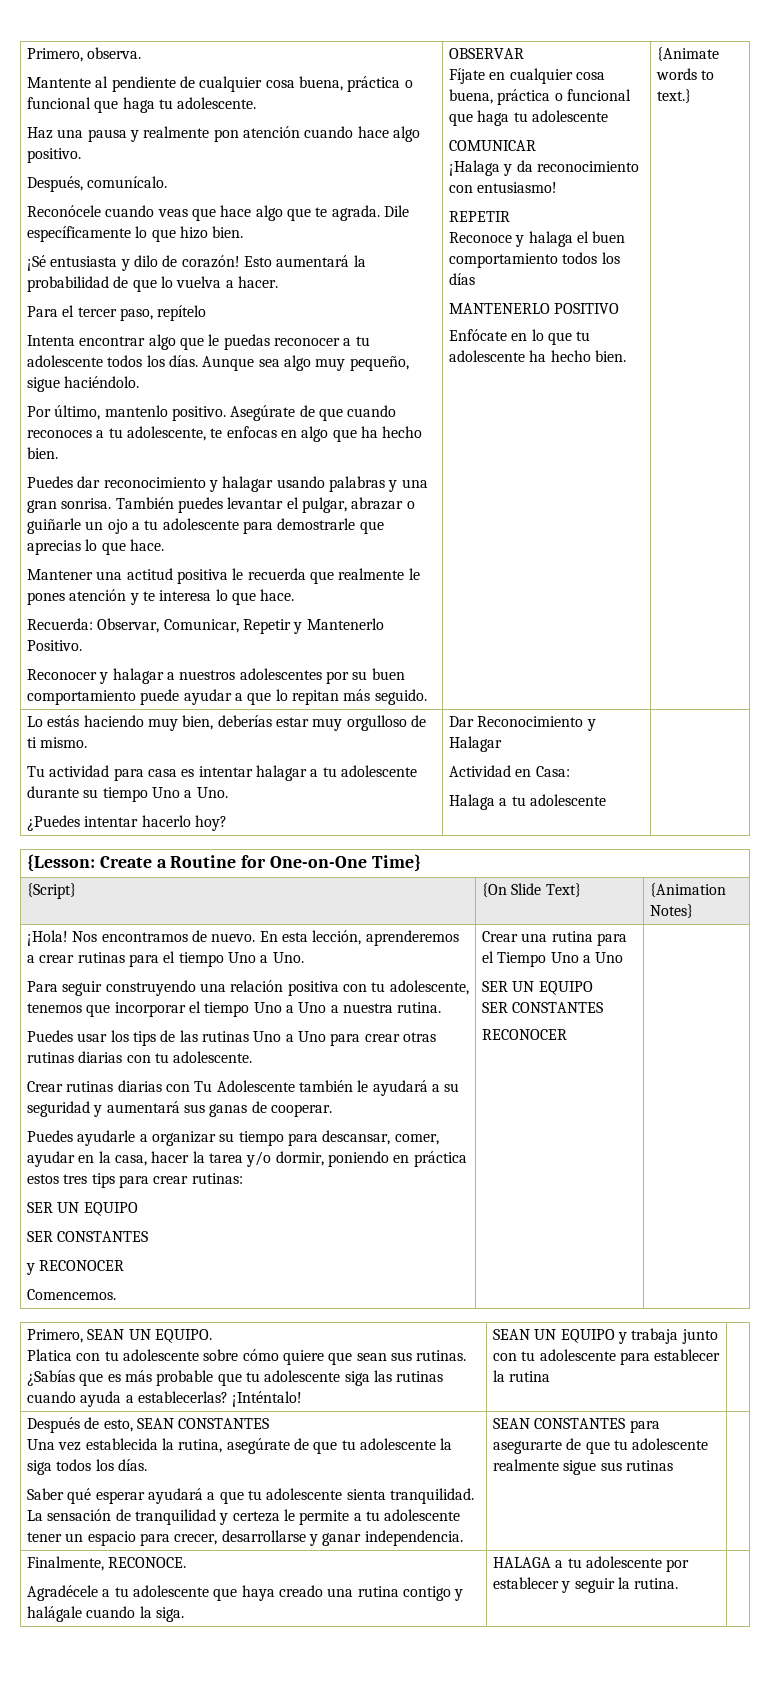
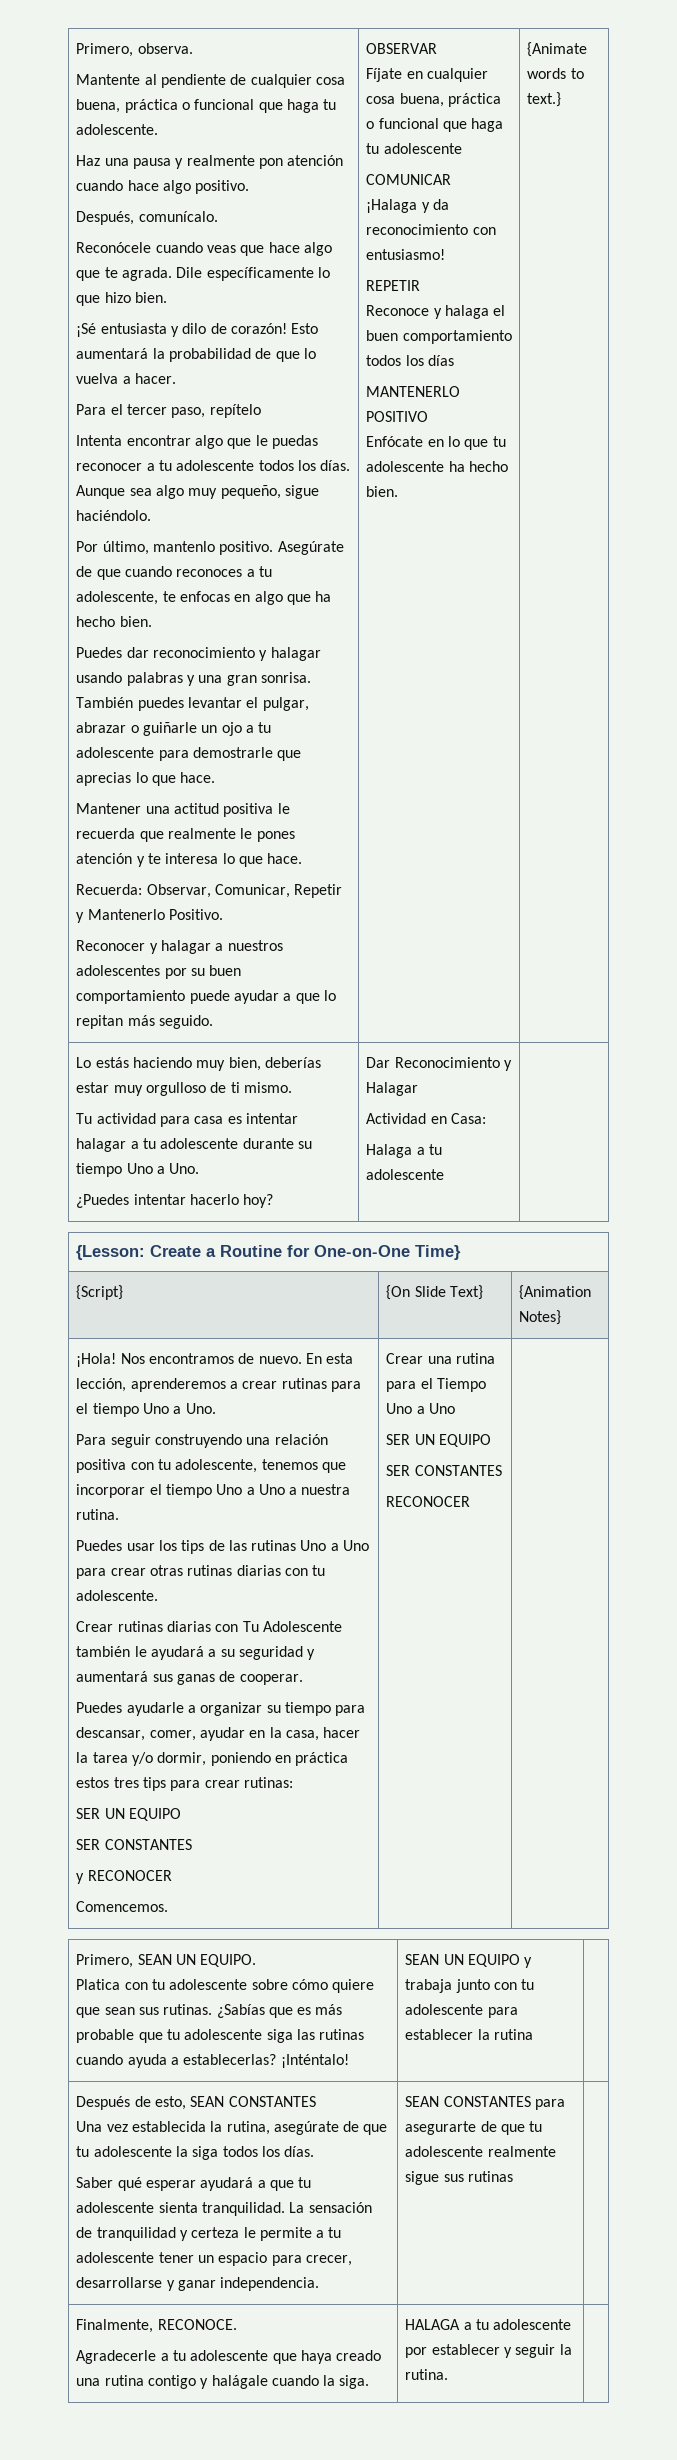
[27,1585,99,1601] Agradécele -> [76,2350,157,2364] Agradecerle

